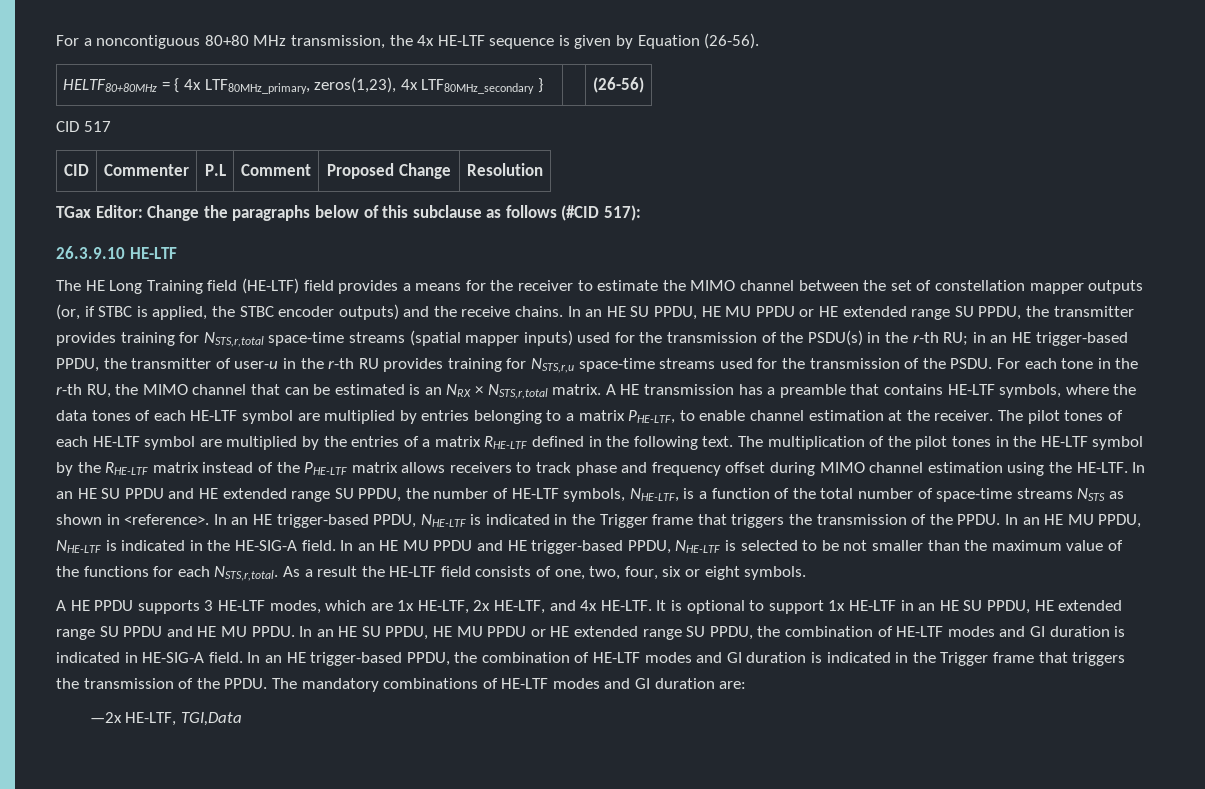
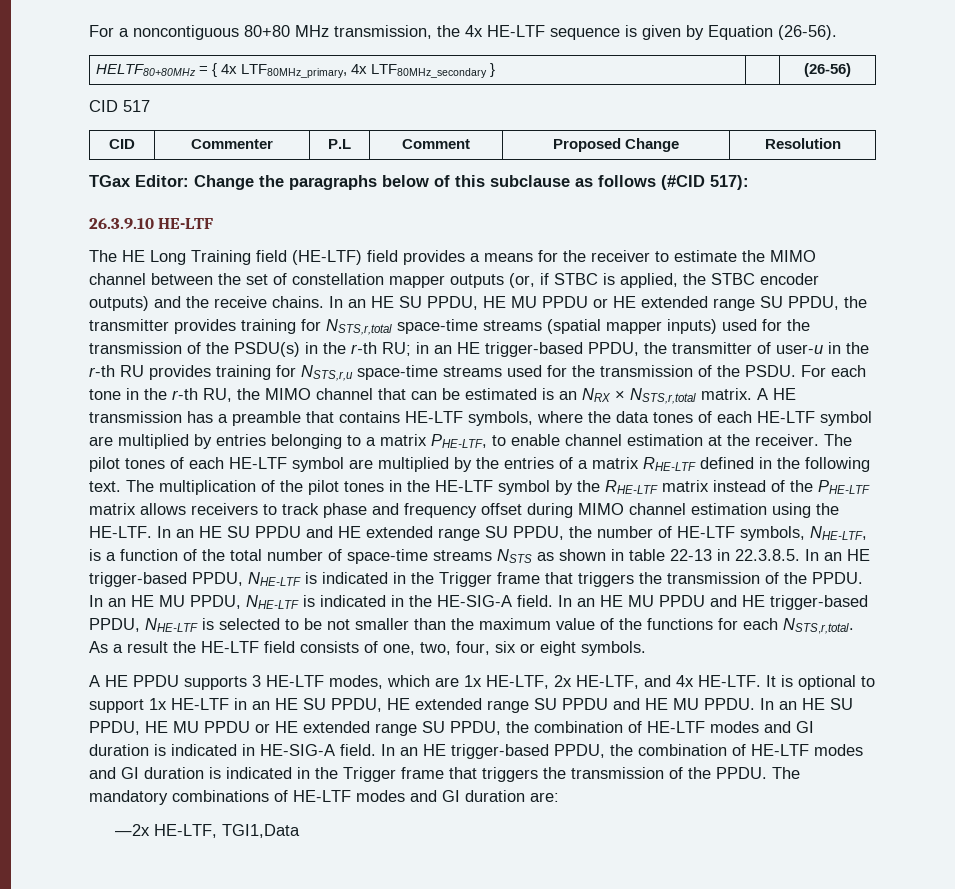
[314,77,397,93] zeros(1,23), -> (348, 71) none
[124,514,210,525] <reference>. -> [629,549,800,561] table 22-13 in 22.3.8.5.
[180,712,242,726] TGI,Data -> [222,824,301,838] TGI1,Data

